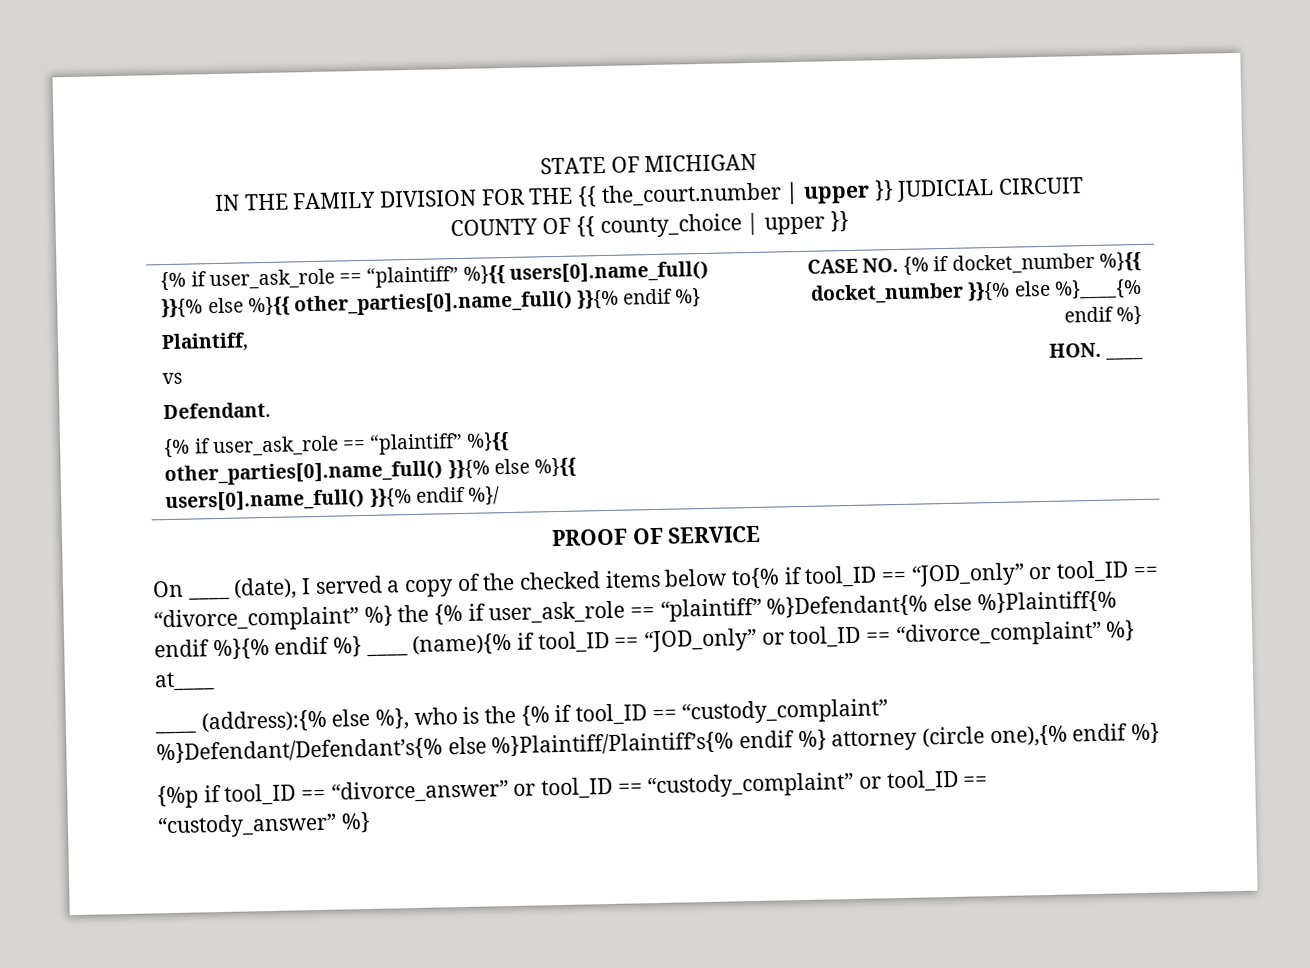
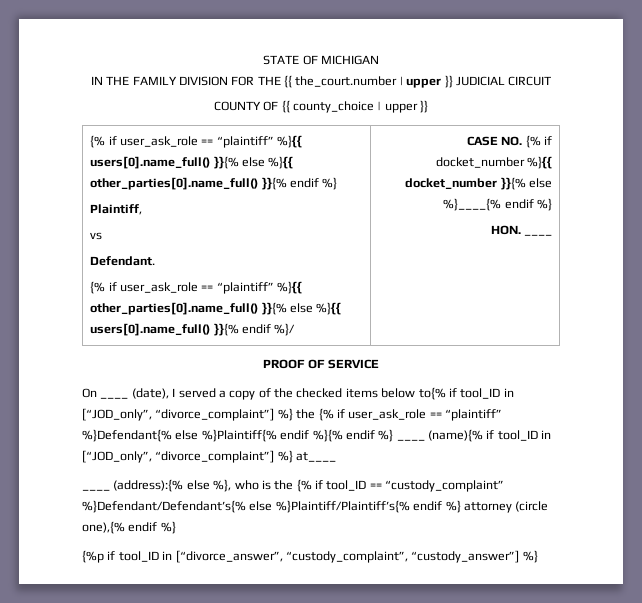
[881,560,1159,587] [153,606,359,633] == “JOD_only” or tool_ID == “divorce_complaint” -> [503,388,514,397] [82,408,275,421] in [“JOD_only”, “divorce_complaint”]
[614,620,1102,653] == “JOD_only” or tool_ID == “divorce_complaint” -> [541,430,552,439] [82,450,275,463] in [“JOD_only”, “divorce_complaint”]
[301,769,989,804] [157,812,337,839] == “divorce_answer” or tool_ID == “custody_complaint” or tool_ID == “custody_answer” -> [162,550,520,563] in [“divorce_answer”, “custody_complaint”, “custody_answer”]

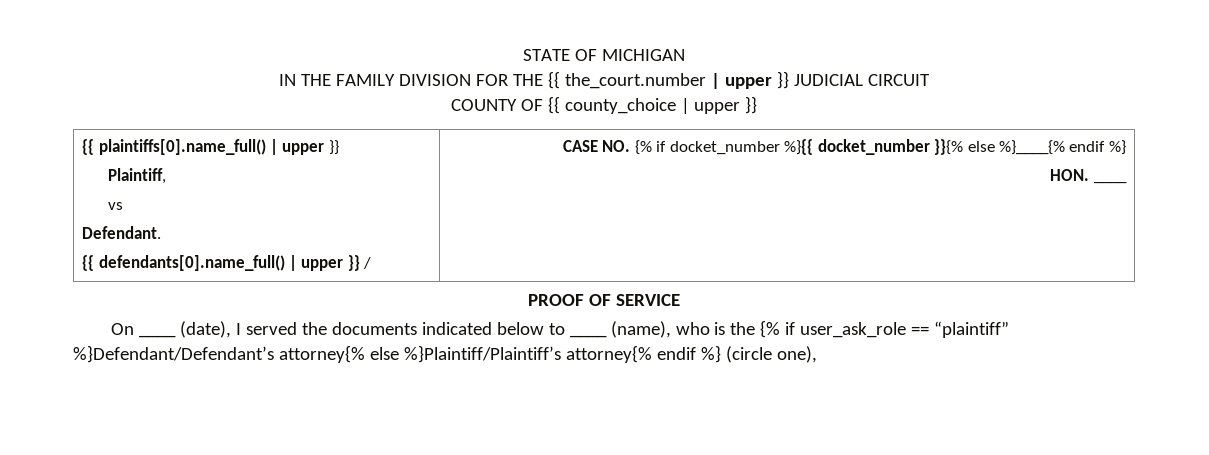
[90,135,302,148] [90,156,294,169] [90,177,338,190] [90,204,143,215] [90,232,103,240] [90,256,156,266] [90,281,302,294] [90,302,342,315] [90,323,296,336] {% if user_ask_role == “plaintiff” %}{{ users[0].name_full() }}{% else %}{{ other_parties[0].name_full() }}{% endif %} // Plaintiff, // vs // Defendant. // {% if user_ask_role == “plaintiff” %}{{ other_parties[0].name_full() }}{% else %}{{ users[0].name_full() }}{% endif %}/ -> [82,139,339,155] [108,168,167,184] [108,202,124,210] [82,226,162,239] [82,255,372,271] {{ plaintiffs[0].name_full() | upper }} // Plaintiff, // vs // Defendant. // {{ defendants[0].name_full() | upper }} /
[218,387,514,400] [82,408,293,421] a copy of the checked items below to{% if tool_ID in [“JOD_only”, “divorce_complaint”] %} -> [301,322,565,335] [569,321,726,338] the documents indicated below to ____ (name), who is
[82,429,552,442] [82,450,337,463] [82,479,505,492] [82,500,549,513] [82,521,176,534] [82,550,538,563] %}Defendant{% else %}Plaintiff{% endif %}{% endif %} ____ (name){% if tool_ID in [“JOD_only”, “divorce_complaint”] %} at____ // ____ (address):{% else %}, who is the {% if tool_ID == “custody_complaint” %}Defendant/Defendant’s{% else %}Plaintiff/Plaintiff’s{% endif %} attorney (circle one),{% endif %} // {%p if tool_ID in [“divorce_answer”, “custody_complaint”, “custody_answer”] %} -> [73,345,817,363] %}Defendant/Defendant’s attorney{% else %}Plaintiff/Plaintiff’s attorney{% endif %} (circle one),

